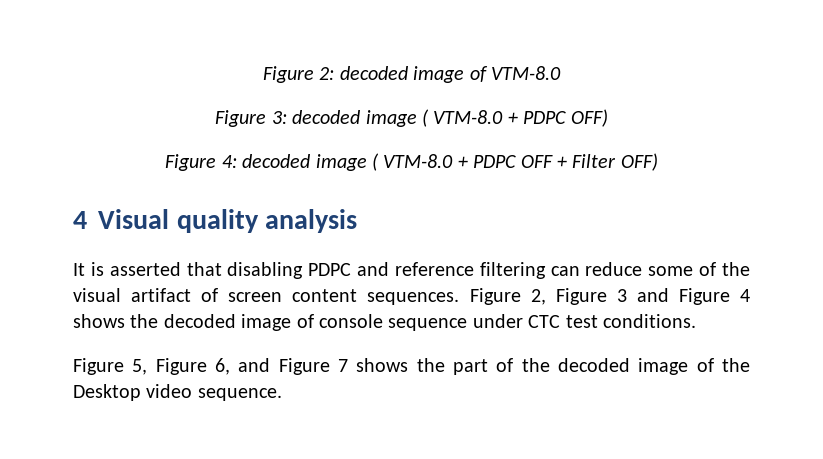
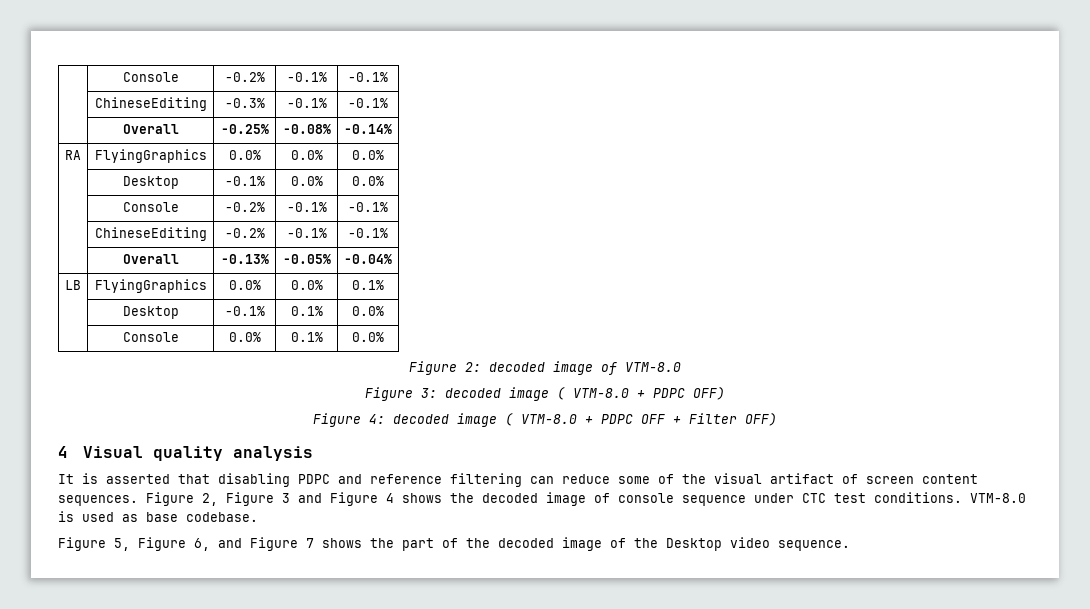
(263, 74) none -> [122,72,179,82] [224,72,265,82] [286,72,327,82] [348,72,388,82] [94,97,207,111] [224,98,265,108] [286,98,327,108] [348,98,388,108] [122,124,179,134] [220,124,269,134] [282,124,331,134] [344,124,392,134] [65,150,81,160] [94,149,207,163] [228,150,261,160] [290,150,323,160] [352,150,384,160] [122,176,179,189] [224,176,265,186] [290,176,323,186] [352,176,384,186] [122,202,179,212] [224,202,265,212] [286,202,327,212] [348,202,388,212] [94,227,207,241] [224,228,265,238] [286,228,327,238] [348,228,388,238] [122,254,179,264] [220,254,269,264] [282,254,331,264] [344,254,392,264] [65,280,81,290] [94,279,207,293] [228,280,261,290] [290,280,323,290] [352,280,384,290] [122,306,179,319] [224,306,265,316] [290,306,323,316] [352,306,384,316] [122,332,179,342] [228,332,261,342] [290,332,323,342] [352,332,384,342] | Console | -0.2% | -0.1% | -0.1% // | ChineseEditing | -0.3% | -0.1% | -0.1% // | Overall | -0.25% | -0.08% | -0.14% // RA | FlyingGraphics | 0.0% | 0.0% | 0.0% // | Desktop | -0.1% | 0.0% | 0.0% // | Console | -0.2% | -0.1% | -0.1% // | ChineseEditing | -0.2% | -0.1% | -0.1% // | Overall | -0.13% | -0.05% | -0.04% // LB | FlyingGraphics | 0.0% | 0.0% | 0.1% // | Desktop | -0.1% | 0.1% | 0.0% // | Console | 0.0% | 0.1% | 0.0% //
(696, 321) none -> [970,493,1026,503] [58,511,258,522] VTM-8.0 is used as base codebase.

